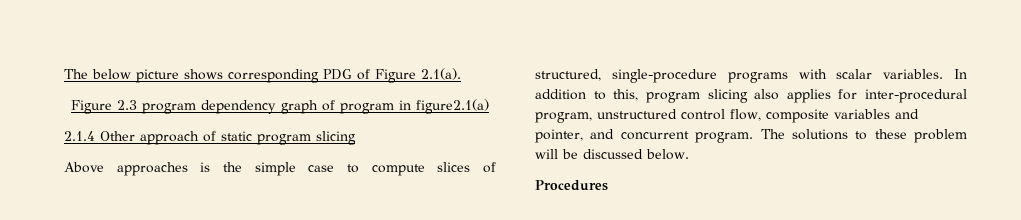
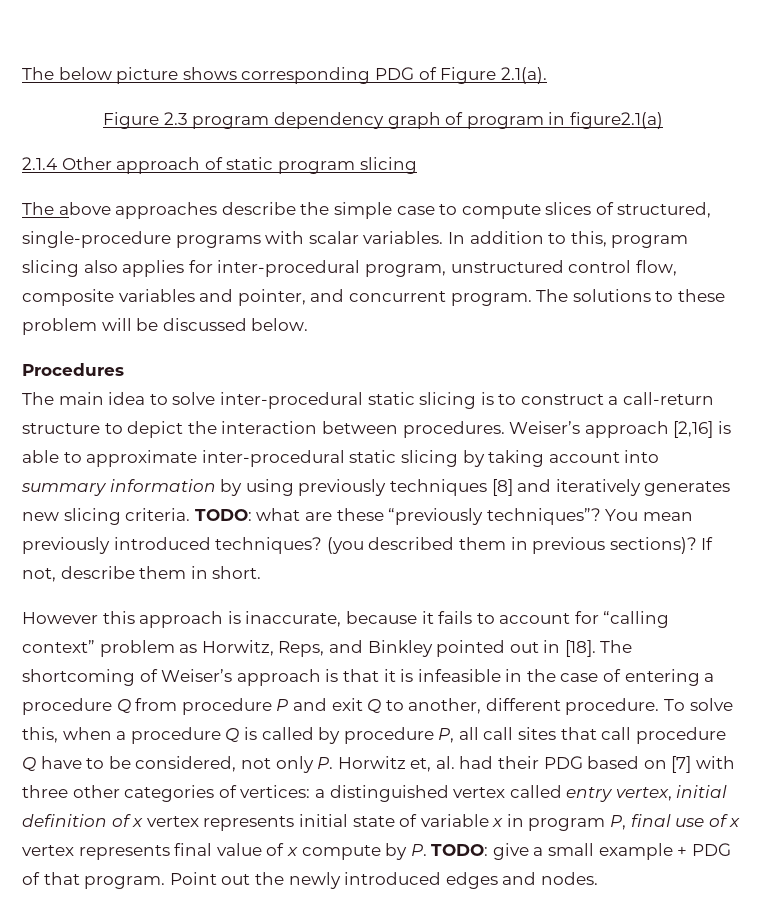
[64,162,211,176] Above approaches is -> [22,202,296,219] The above approaches describe
(608, 185) none -> [22,392,715,409] [22,421,731,438] [22,450,660,467] [21,479,731,496] [22,508,693,525] [22,537,714,554] [22,566,262,582] [22,611,670,628] [22,640,633,657] [22,669,715,686] [22,698,733,715] [22,727,726,744] [22,756,736,773] [22,785,728,802] [22,814,741,831] [22,843,731,860] [22,872,598,889] // The main idea to solve inter-procedural static slicing is to construct a call-return structure to depict the interaction between procedures. Weiser’s approach [2,16] is able to approximate inter-procedural static slicing by taking account into summary information by using previously techniques [8] and iteratively generates new slicing criteria. TODO: what are these “previously techniques”? You mean previously introduced techniques? (you described them in previous sections)? If not, describe them in short. // However this approach is inaccurate, because it fails to account for “calling context” problem as Horwitz, Reps, and Binkley pointed out in [18]. The shortcoming of Weiser’s approach is that it is infeasible in the case of entering a procedure Q from procedure P and exit Q to another, different procedure. To solve this, when a procedure Q is called by procedure P, all call sites that call procedure Q have to be considered, not only P. Horwitz et, al. had their PDG based on [7] with three other categories of vertices: a distinguished vertex called entry vertex, initial definition of x vertex represents initial state of variable x in program P, final use of x vertex represents final value of x compute by P. TODO: give a small example + PDG of that program. Point out the newly introduced edges and nodes.

